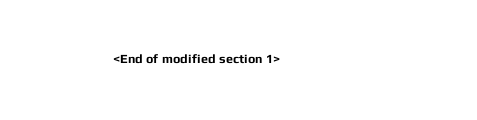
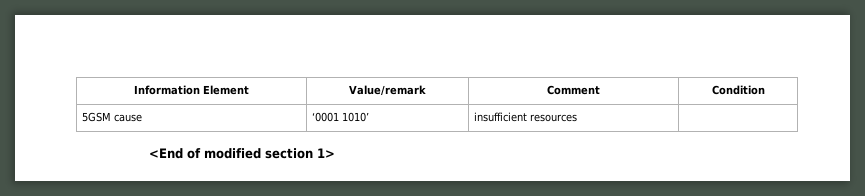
(113, 59) none -> [134,85,249,95] [348,85,426,96] [547,85,600,95] [711,85,765,95] [82,112,143,122] [312,112,370,122] [474,112,578,122] Information Element | Value/remark | Comment | Condition // 5GSM cause | ‘0001 1010’ | insufficient resources | //

